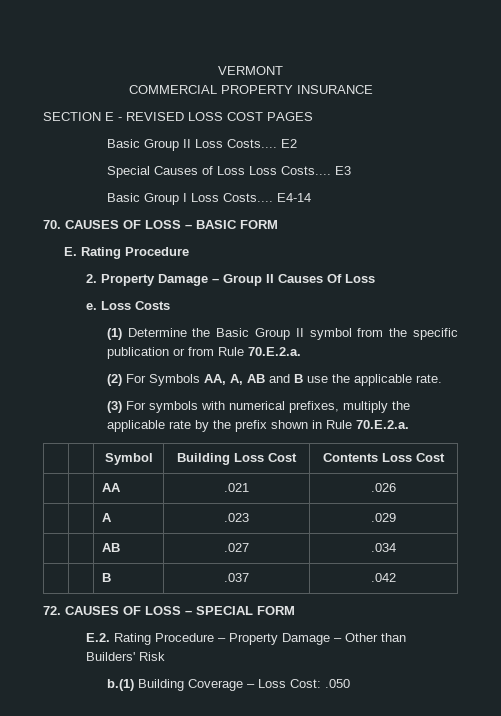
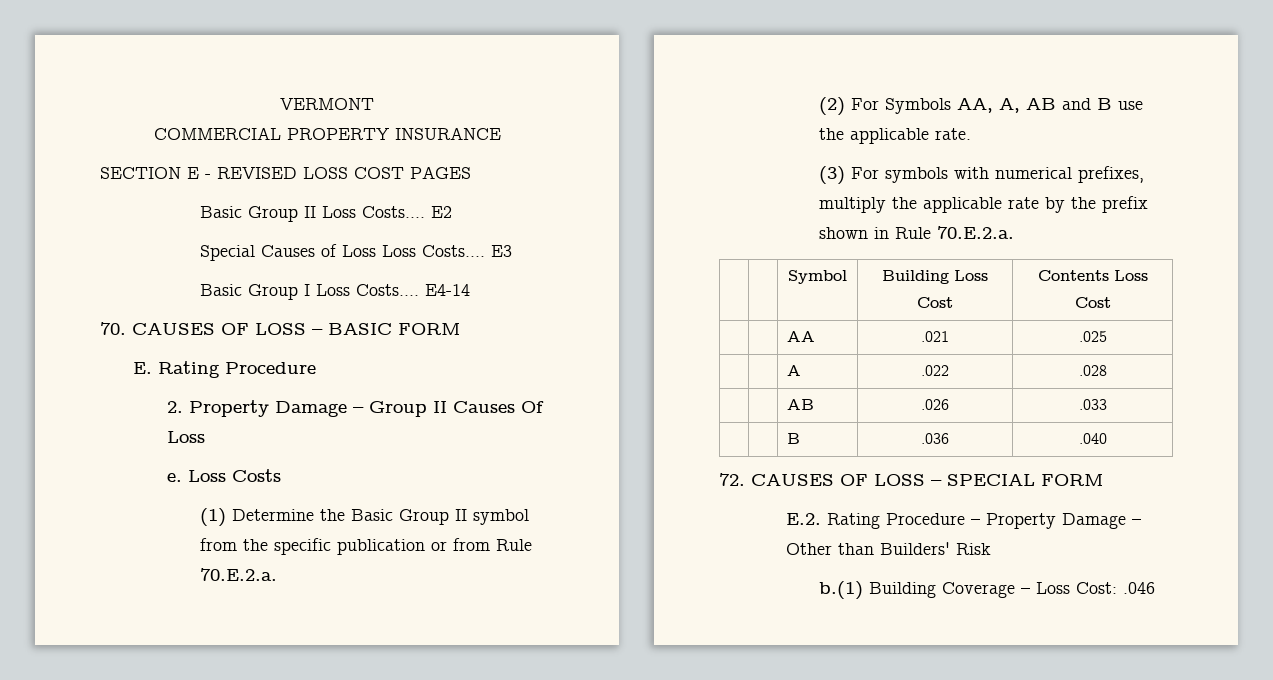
[371,483,396,492] .026 -> [1078,331,1107,342] .025
[224,513,249,522] [371,513,396,522] .023 | .029 -> [921,365,949,376] [1078,365,1107,376] .022 | .028
[224,543,249,552] [371,543,396,552] .027 | .034 -> [921,399,949,410] [1078,399,1107,410] .026 | .033
[224,573,249,582] [371,573,396,582] .037 | .042 -> [921,433,949,444] [1078,433,1107,444] .036 | .040
[324,679,350,688] .050 -> [1123,582,1156,594] .046

